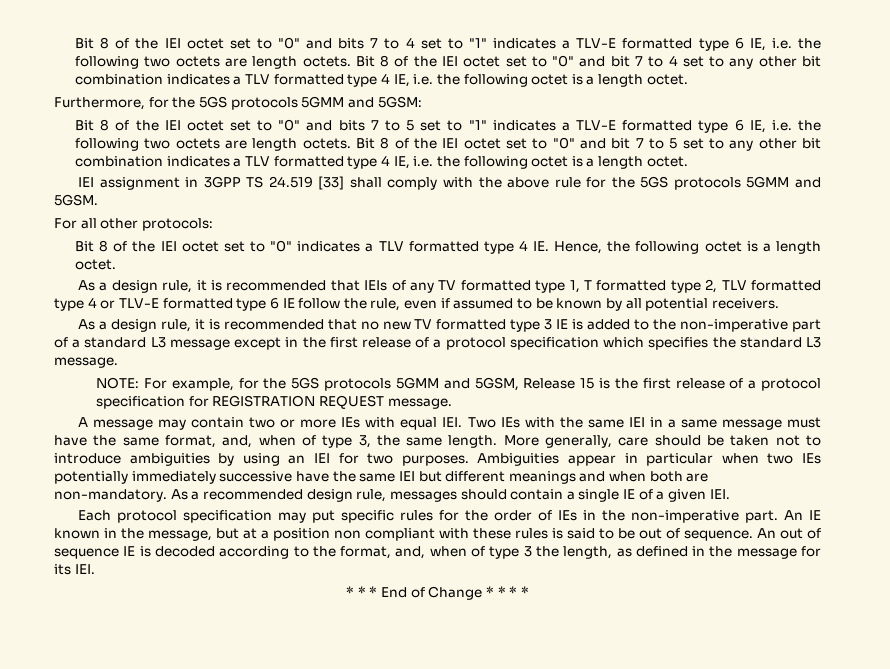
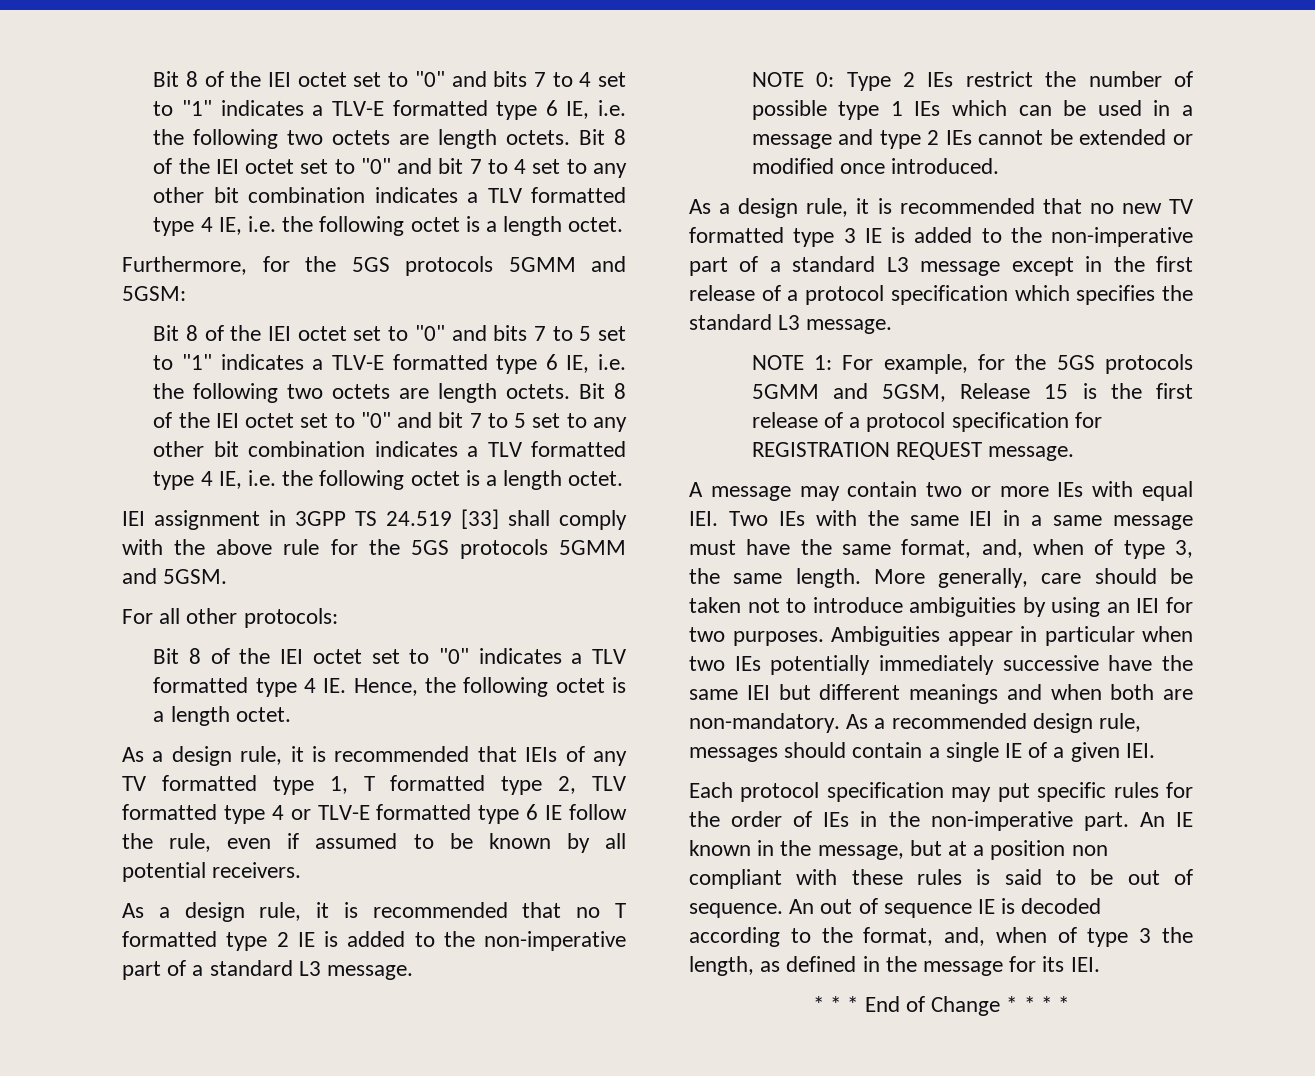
(779, 303) none -> [122,902,626,922] [122,931,626,951] [122,960,414,980] [751,71,1193,91] [751,100,1193,120] [751,129,1193,149] [751,158,1000,174] // As a design rule, it is recommended that no T formatted type 2 IE is added to the non-imperative part of a standard L3 message. // NOTE 0: Type 2 IEs restrict the number of possible type 1 IEs which can be used in a message and type 2 IEs cannot be extended or modified once introduced.
[96,377,140,389] NOTE: -> [751,355,833,370] NOTE 1:

